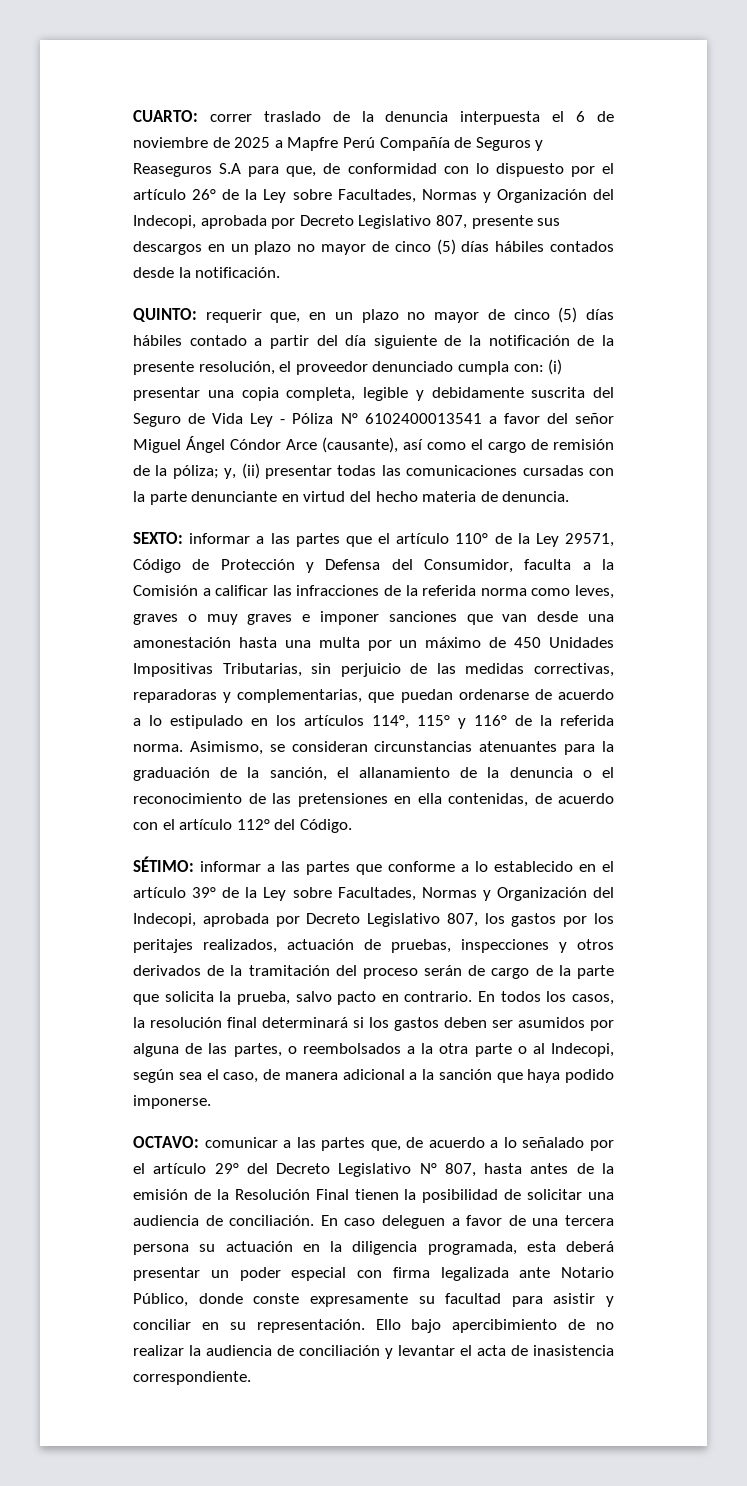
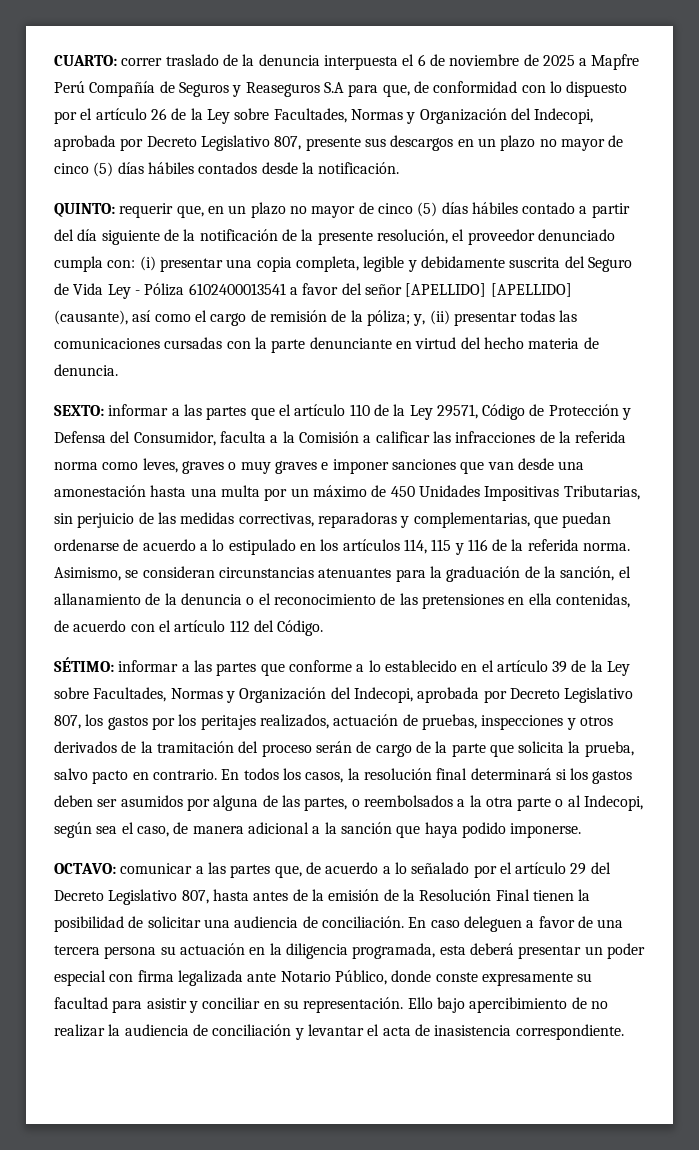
[192,189,217,200] 26° -> [150,108,167,120] 26
[340,413,358,424] N° -> (185, 289) none
[133,436,317,453] Miguel Ángel Cóndor Arce -> [405,283,572,297] [APELLIDO] [APELLIDO]
[455,533,489,544] 110° -> [349,404,370,416] 110
[372,715,507,729] 114°, 115° y 116° -> [403,539,488,555] 114, 115 y 116
[236,819,270,830] 112° -> [229,620,250,632] 112
[192,887,217,898] 39° -> [552,661,568,673] 39
[214,1163,239,1174] 29° -> [570,863,587,875] 29
[419,1163,437,1174] N° -> (178, 897) none

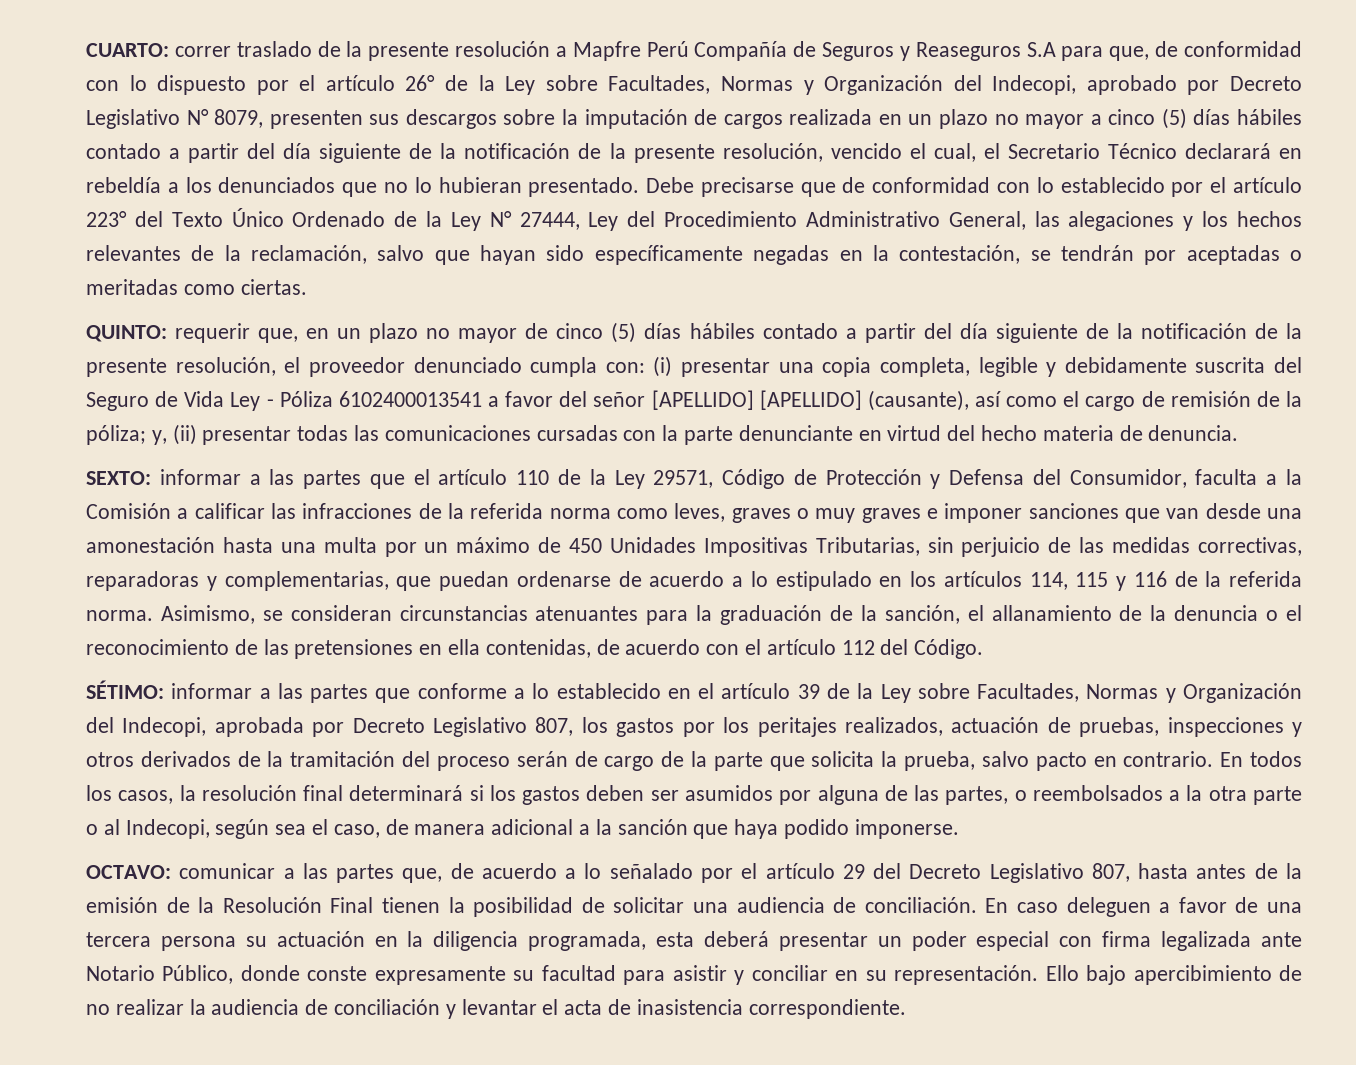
[258,54,575,70] denuncia interpuesta el 6 de noviembre de 2025 -> [368,41,551,61] presente resolución
[150,108,167,120] 26 -> [405,75,436,91] 26°
[54,135,624,151] [54,162,400,177] aprobada por Decreto Legislativo 807, presente sus descargos en un plazo no mayor de cinco (5) días hábiles contados desde la notificación. -> [1086,75,1302,95] [86,108,1302,129] [86,143,1302,163] [86,177,1303,197] [86,208,1303,231] [86,245,1302,265] [86,279,307,295] aprobado por Decreto Legislativo N° 8079, presenten sus descargos sobre la imputación de cargos realizada en un plazo no mayor a cinco (5) días hábiles contado a partir del día siguiente de la notificación de la presente resolución, vencido el cual, el Secretario Técnico declarará en rebeldía a los denunciados que no lo hubieran presentado. Debe precisarse que de conformidad con lo establecido por el artículo 223° del Texto Único Ordenado de la Ley N° 27444, Ley del Procedimiento Administrativo General, las alegaciones y los hechos relevantes de la reclamación, salvo que hayan sido específicamente negadas en la contestación, se tendrán por aceptadas o meritadas como ciertas.

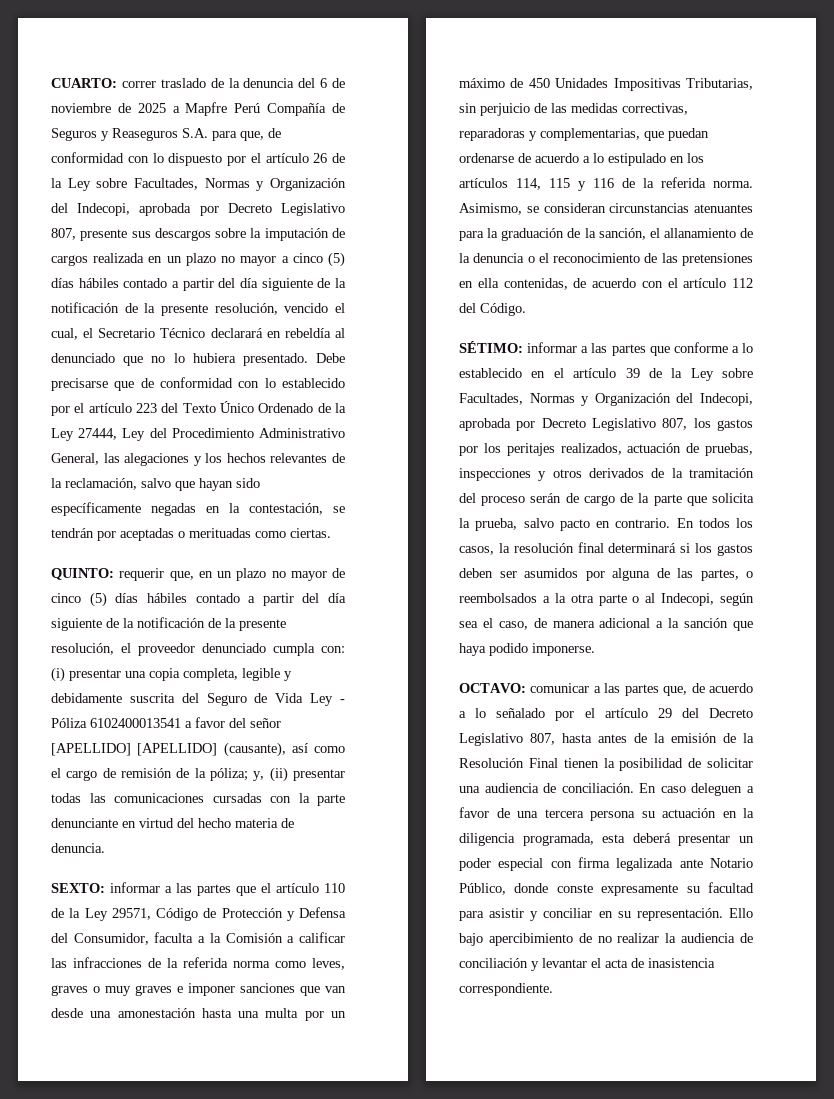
[368,41,551,61] presente resolución -> [243,78,345,88] [51,103,166,113] denuncia del 6 de noviembre de 2025
[1026,42,1056,57] S.A -> [182,128,208,138] S.A.
[405,75,436,91] 26° -> [313,153,328,163] 26
[1086,75,1302,95] [86,109,363,129] aprobado por Decreto Legislativo N° 8079, presenten -> [139,203,345,216] [51,228,128,241] aprobada por Decreto Legislativo 807, presente
[167,177,336,193] a los denunciados -> [335,328,345,338] [51,353,115,363] al denunciado
[438,177,522,193] hubieran -> [192,353,236,363] hubiera
[86,211,127,227] 223° -> [136,403,157,413] 223
[489,211,512,227] N° -> (74, 434) none
[86,279,178,295] meritadas -> [189,528,251,538] merituadas

